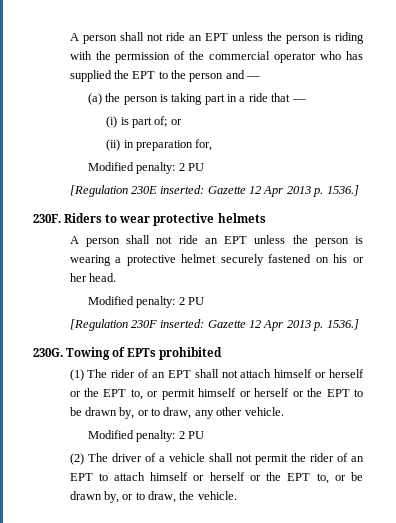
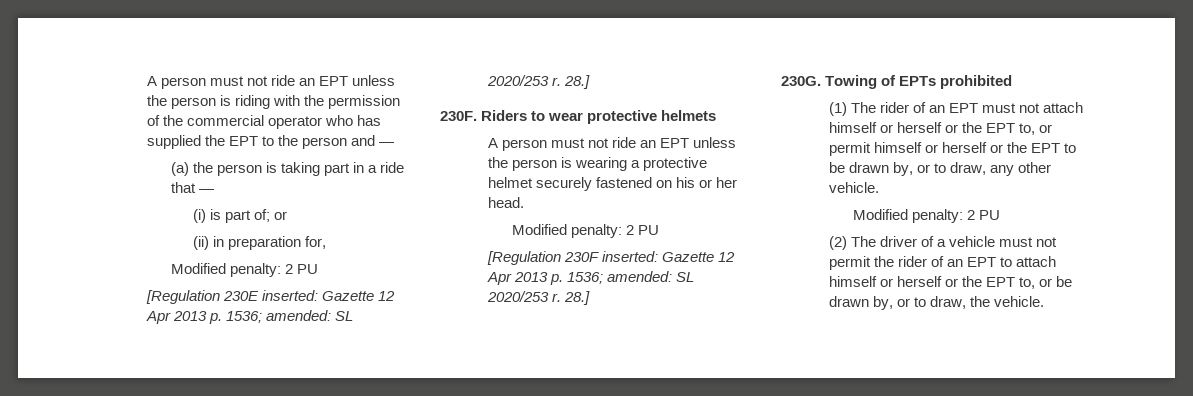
[69,32,144,44] A person shall -> [146,76,244,89] A person must
[326,185,359,196] 1536.] -> [225,310,354,323] [486,75,590,89] 1536; amended: SL 2020/253 r. 28.]
[126,235,151,244] shall -> [550,138,585,148] must
[326,319,359,330] 1536.] -> [566,271,695,284] [486,291,590,305] 1536; amended: SL 2020/253 r. 28.]
[194,369,219,378] shall -> [982,103,1017,113] must
[208,453,233,462] shall -> [999,237,1034,247] must

